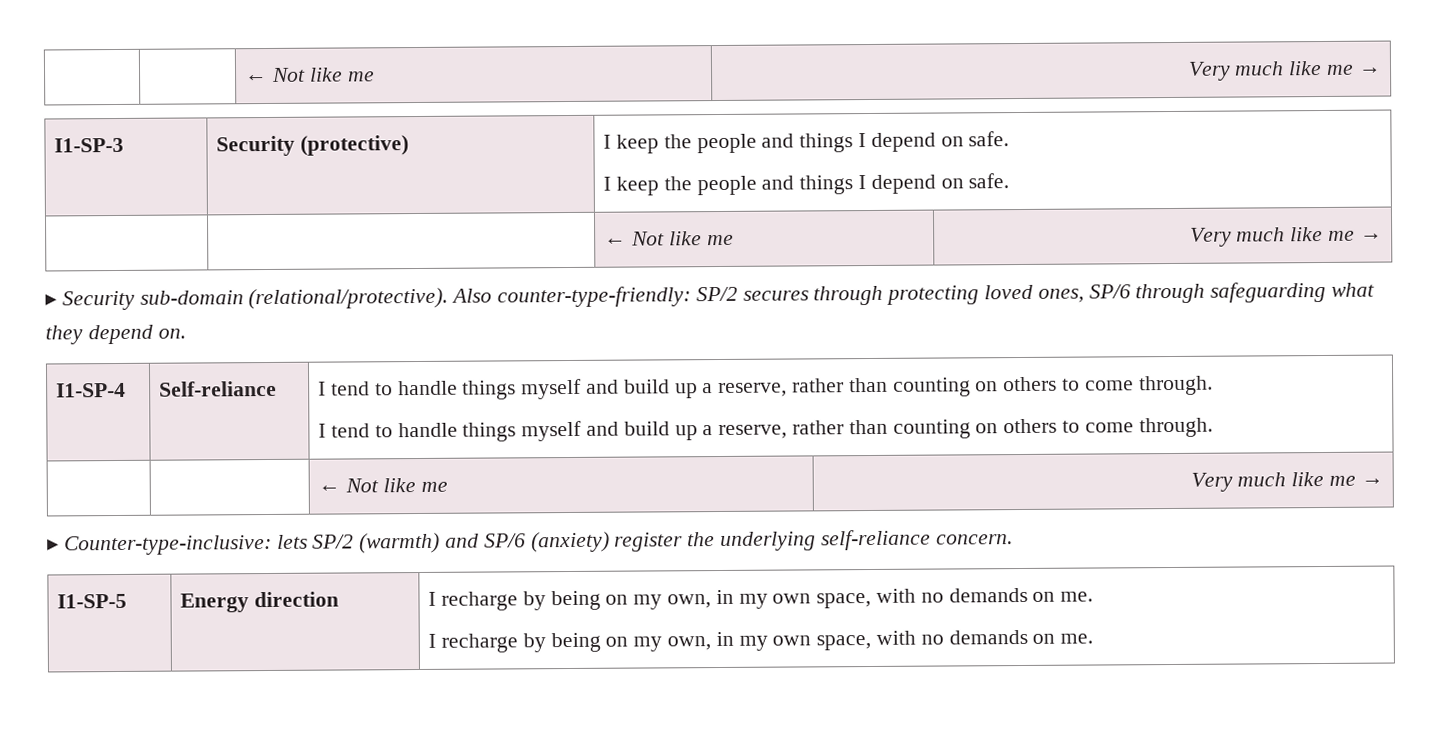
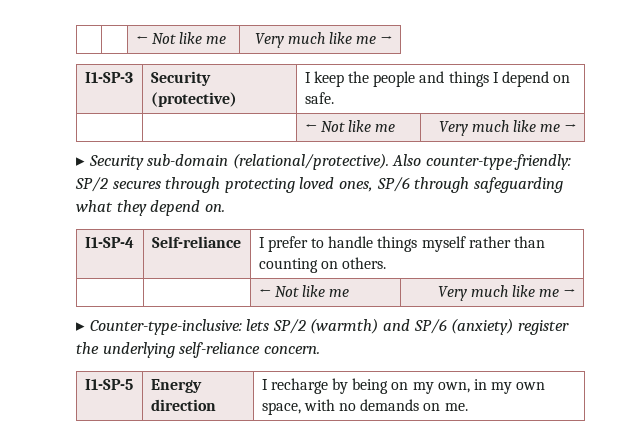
[603,173,1010,196] // I keep the people and things I depend on safe. -> (334, 98) none
[330,375,1213,400] [318,417,1213,442] tend to handle things myself and build up a reserve, rather than counting on others to come through. // I tend to handle things myself and build up a reserve, rather than counting on others to come through. -> [267,236,545,252] [258,257,386,273] prefer to handle things myself rather than counting on others.
[428,629,1094,653] // I recharge by being on my own, in my own space, with no demands on me. -> (468, 407) none

